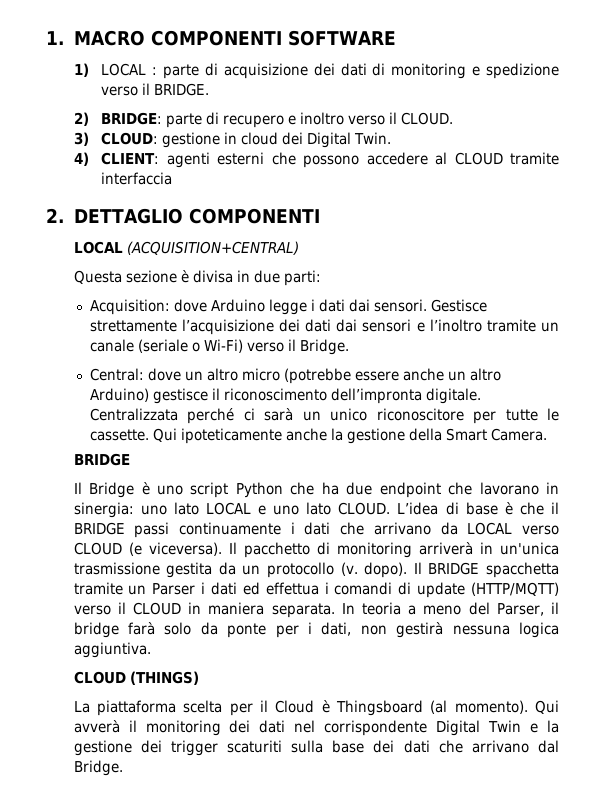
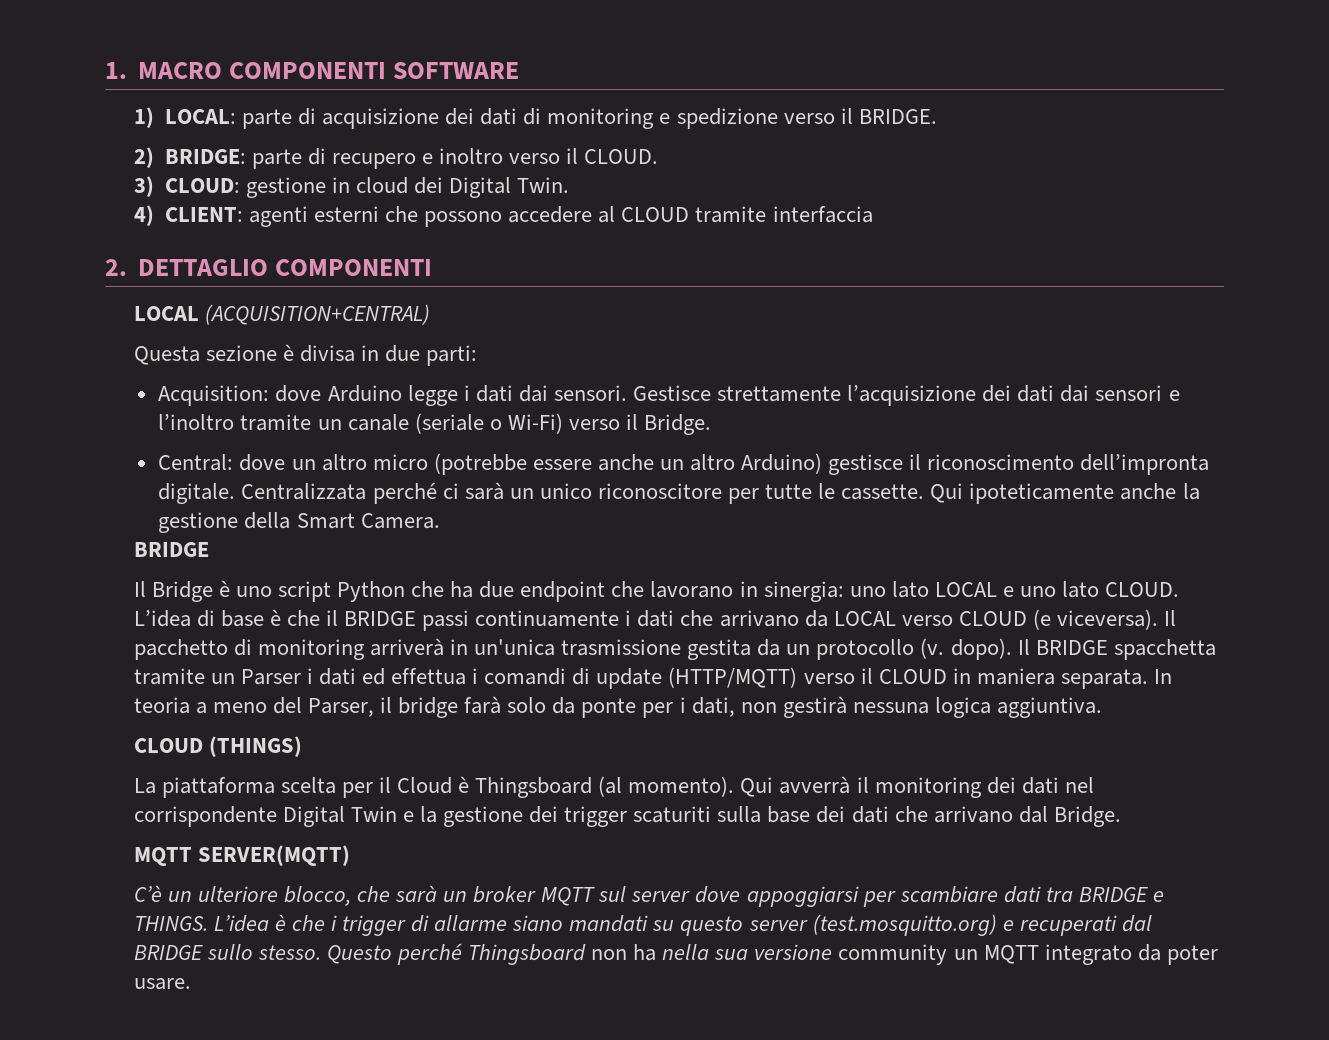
[101,63,158,76] LOCAL : -> [164,109,236,124] LOCAL:
[73,720,120,733] avverà -> [779,776,851,794] avverrà
(123, 768) none -> [133,845,350,866] [133,885,1164,907] [133,914,1152,936] [133,943,1218,965] [133,978,191,990] // MQTT SERVER(MQTT) // C’è un ulteriore blocco, che sarà un broker MQTT sul server dove appoggiarsi per scambiare dati tra BRIDGE e THINGS. L’idea è che i trigger di allarme siano mandati su questo server (test.mosquitto.org) e recuperati dal BRIDGE sullo stesso. Questo perché Thingsboard non ha nella sua versione community un MQTT integrato da poter usare.

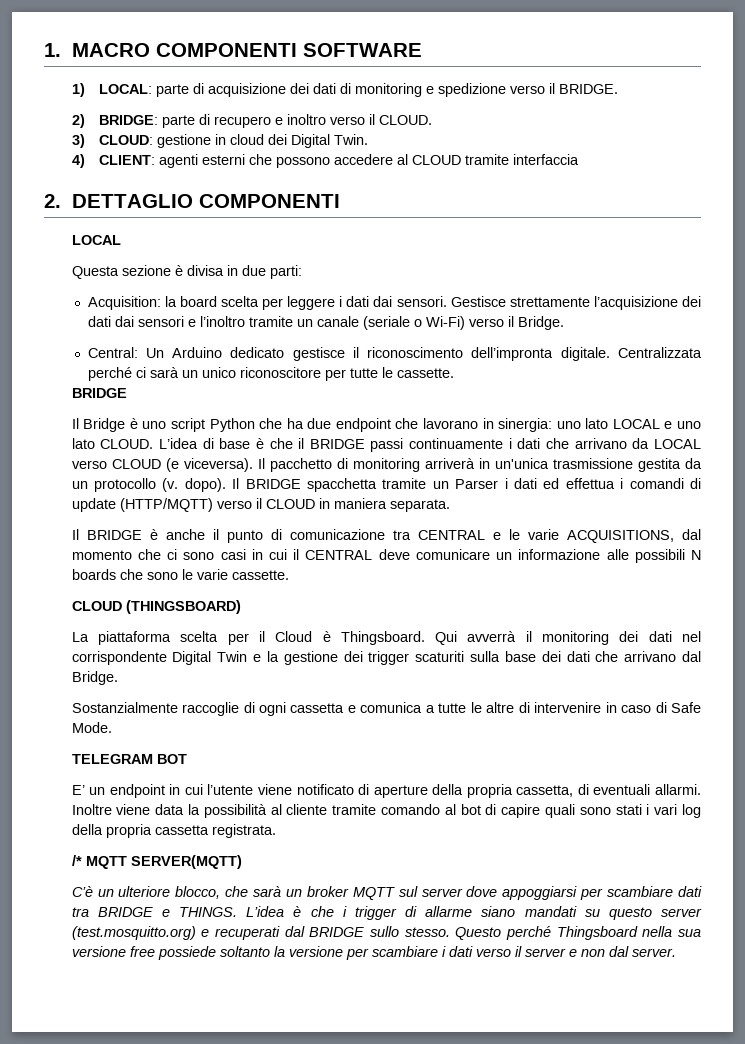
[204,304,430,325] (ACQUISITION+CENTRAL) -> (121, 240) none
[275,385,458,406] dove Arduino legge -> [164,296,336,310] la board scelta per leggere
[239,453,823,475] dove un altro micro (potrebbe essere anche un altro Arduino) -> [145,347,285,358] Un Arduino dedicato
[930,483,1200,504] [158,512,440,533] Qui ipoteticamente anche la gestione della Smart Camera. -> (454, 373) none
[1153,669,1172,684] [133,696,1102,718] [133,736,302,757] In teoria a meno del Parser, il bridge farà solo da ponte per i dati, non gestirà nessuna logica aggiuntiva. // CLOUD (THINGS) -> [71,529,701,543] [71,549,701,563] [71,569,289,580] [71,600,241,614] // Il BRIDGE è anche il punto di comunicazione tra CENTRAL e le varie ACQUISITIONS, dal momento che ci sono casi in cui il CENTRAL deve comunicare un informazione alle possibili N boards che sono le varie cassette. // CLOUD (THINGSBOARD)
[475,776,735,798] Thingsboard (al momento). -> [340,631,425,645] Thingsboard.
(1121, 816) none -> [71,702,701,716] [71,722,112,733] [71,754,187,764] [71,784,701,798] [71,804,702,818] [71,824,276,838] [71,855,82,866] Sostanzialmente raccoglie di ogni cassetta e comunica a tutte le altre di intervenire in caso di Safe Mode. // TELEGRAM BOT // E’ un endpoint in cui l’utente viene notificato di aperture della propria cassetta, di eventuali allarmi. Inoltre viene data la possibilità al cliente tramite comando al bot di capire quali sono stati i vari log della propria cassetta registrata. // /*
[591,944,657,961] non ha -> (638, 933) none
[838,944,1218,965] [133,978,191,990] community un MQTT integrato da poter usare. -> [129,946,676,960] free possiede soltanto la versione per scambiare i dati verso il server e non dal server.

